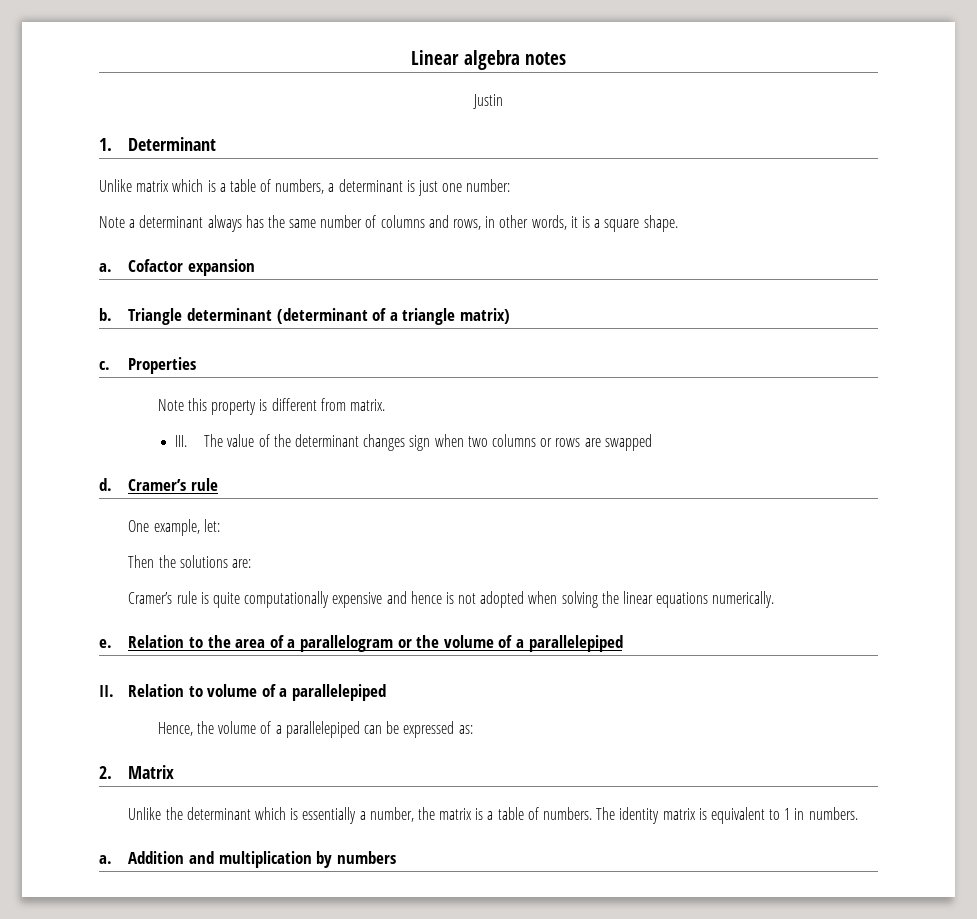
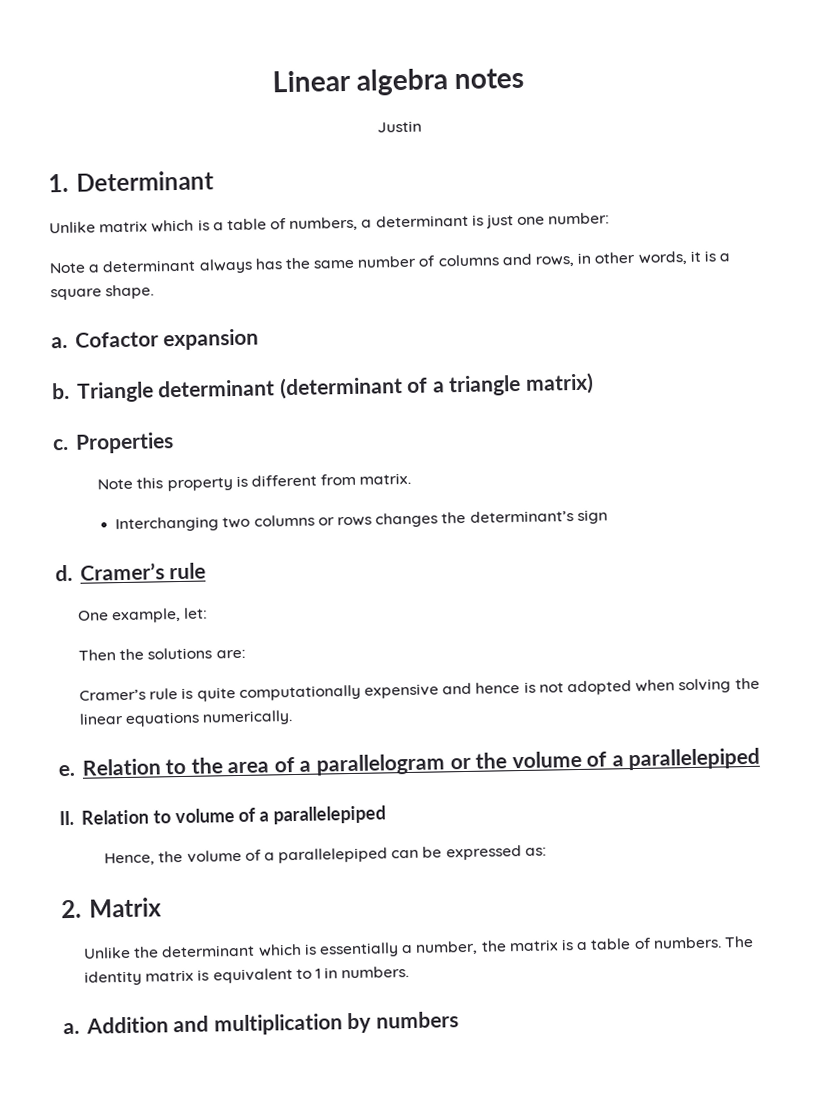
[174,434,652,451] III. The value of the determinant changes sign when two columns or rows are swapped -> [115,509,608,533] Interchanging two columns or rows changes the determinant’s sign

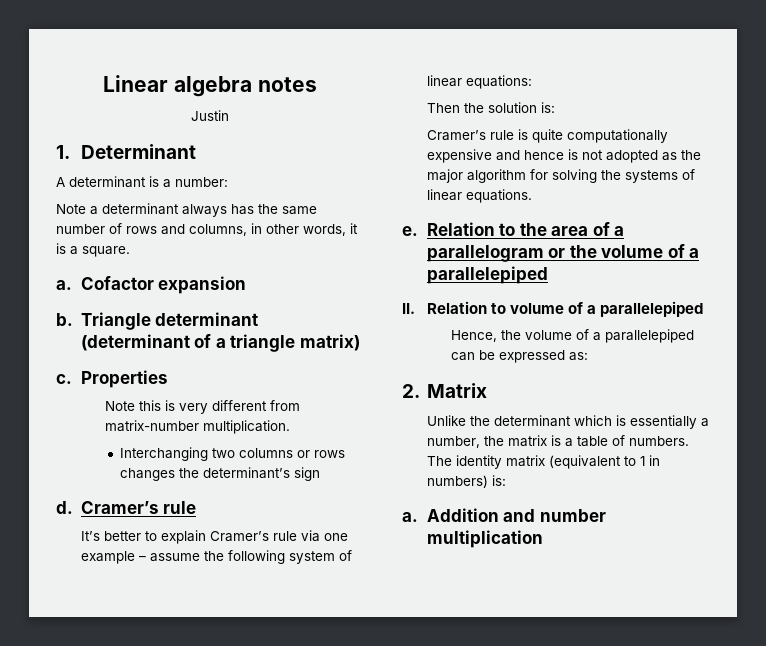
[49,214,546,234] Unlike matrix which is a table of numbers, a determinant is just one -> [56,176,171,188] A determinant is a
[437,253,576,267] columns and rows, -> [126,224,247,236] rows and columns,
[50,284,155,301] square shape. -> [82,246,130,257] square.
[166,472,412,492] property is different from matrix. -> [165,400,301,414] [105,420,291,434] is very different from matrix-number multiplication.
[78,607,209,624] One example, let: -> [80,530,348,544] [80,550,352,564] [426,75,532,89] It’s better to explain Cramer’s rule via one example – assume the following system of linear equations:
[147,647,246,660] solutions are: -> [487,102,555,113] solution is:
[635,677,760,694] [79,710,294,727] when solving the linear equations numerically. -> [661,150,701,161] [426,169,695,183] [426,189,532,203] as the major algorithm for solving the systems of linear equations.
[197,968,293,984] is equivalent -> [548,455,621,469] (equivalent
[341,966,410,979] numbers. -> [426,475,506,488] numbers) is:
[213,1011,459,1036] multiplication by numbers -> [539,509,606,522] [426,530,543,548] number multiplication

